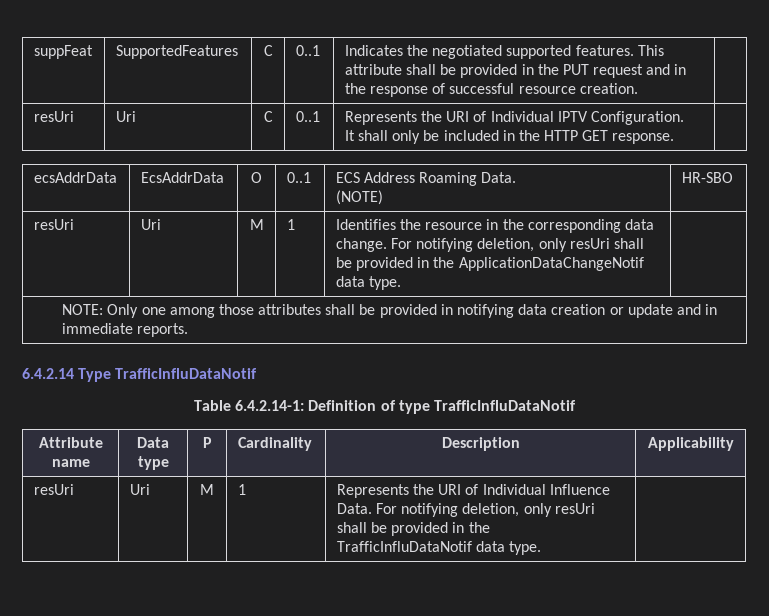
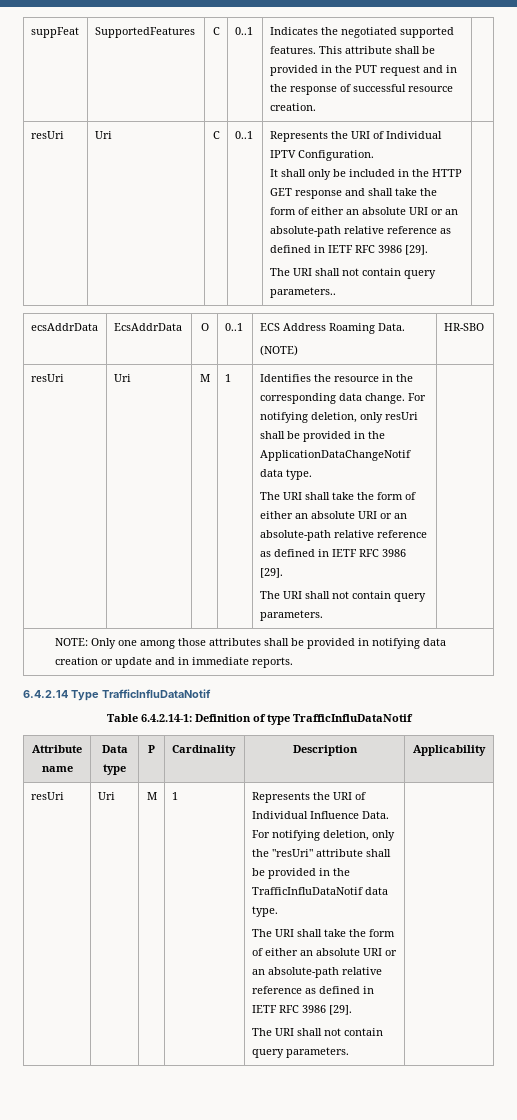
[612,133,675,144] response. -> [294,188,437,199] [269,207,458,215] [269,226,451,237] [269,245,428,255] [269,268,436,279] [269,287,336,298] response and shall take the form of either an absolute URI or an absolute-path relative reference as defined in IETF RFC 3986 [29]. // The URI shall not contain query parameters..
(401, 283) none -> [259,492,416,500] [259,511,407,519] [259,530,427,541] [259,549,406,557] [259,568,283,578] [259,591,426,602] [259,610,323,621] // The URI shall take the form of either an absolute URI or an absolute-path relative reference as defined in IETF RFC 3986 [29]. // The URI shall not contain query parameters.
[554,503,595,514] resUri -> [251,849,363,857] the "resUri" attribute
(542, 548) none -> [251,929,395,937] [251,948,397,956] [251,967,382,978] [251,986,374,994] [251,1005,352,1015] [251,1028,383,1036] [251,1047,349,1058] // The URI shall take the form of either an absolute URI or an absolute-path relative reference as defined in IETF RFC 3986 [29]. // The URI shall not contain query parameters.

